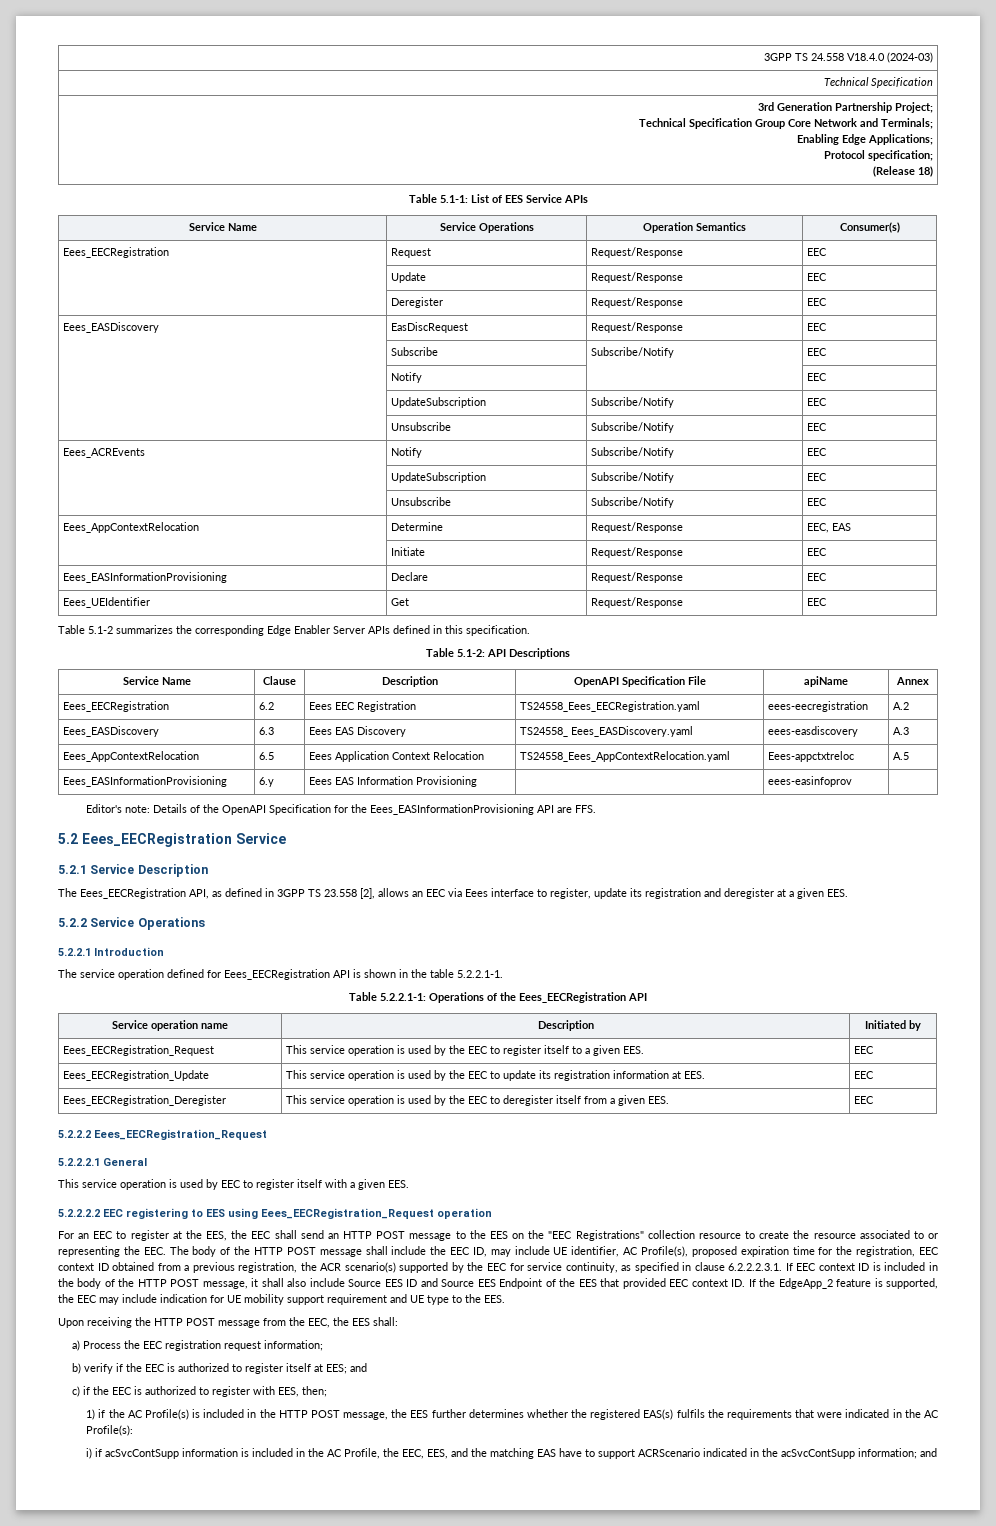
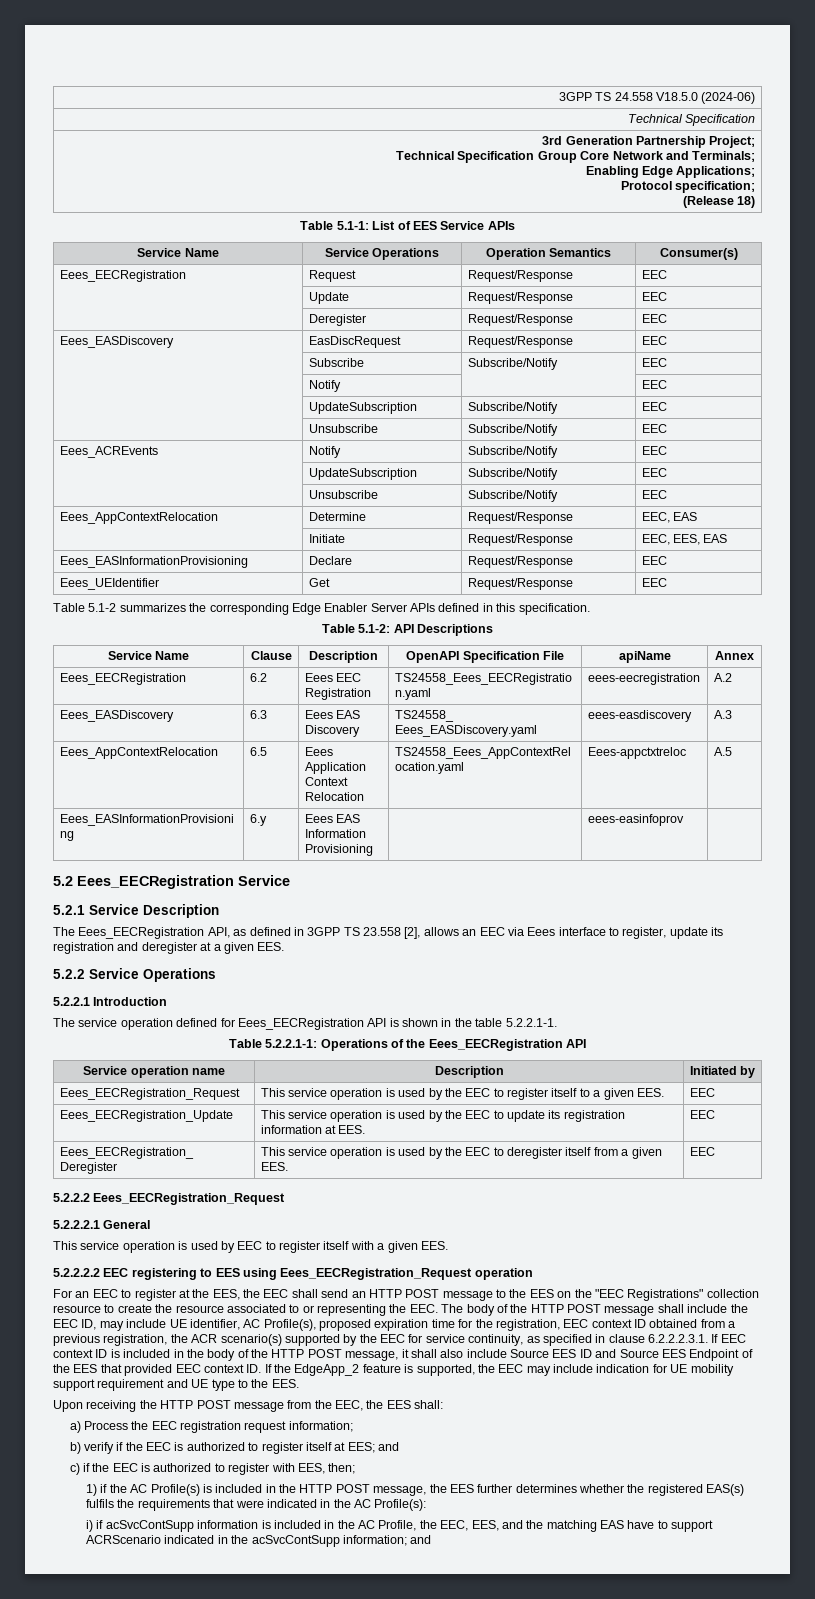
[846,52,933,63] V18.4.0 (2024-03) -> [655,92,756,104] V18.5.0 (2024-06)
[807,548,828,556] EEC -> [641,534,728,545] EEC, EES, EAS
[86,804,597,815] // Editor's note: Details of the OpenAPI Specification for the Eees_EASInformationProvisioning API are FFS. -> (684, 820) none

